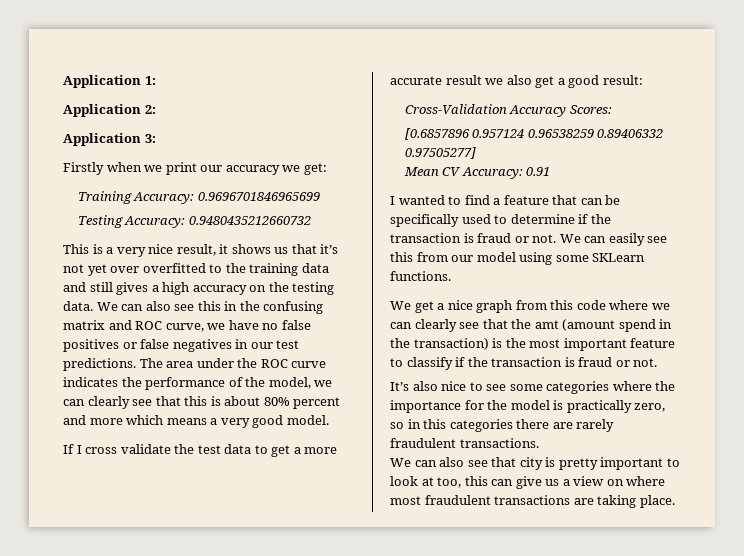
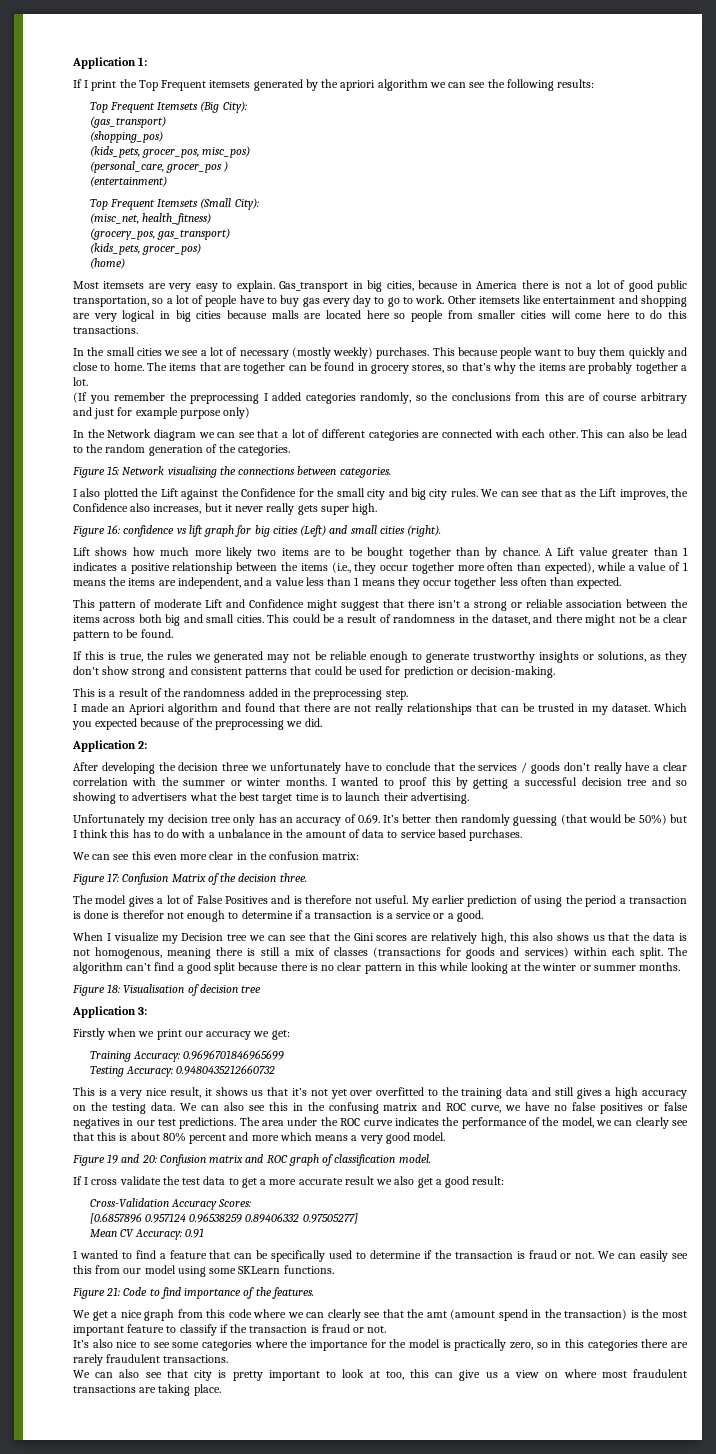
[63,104,156,117] Application 2: -> [73,79,595,91] [89,101,247,113] [89,116,166,128] [89,131,163,143] [89,146,251,158] [89,161,229,173] [89,176,167,187] [89,198,259,210] [89,213,211,225] [89,228,230,240] [89,243,201,255] [89,258,125,269] [73,280,687,292] [73,295,687,307] [73,310,687,322] [73,326,138,334] [73,347,687,359] [73,362,688,374] [73,377,88,386] [73,392,687,404] [73,407,251,419] [73,429,687,441] [73,444,291,456] [72,466,391,478] [73,488,688,500] [73,503,378,515] [72,525,442,537] [73,547,688,559] [73,562,688,574] [73,577,622,589] [73,599,688,611] [73,614,688,626] [73,629,173,641] [73,651,687,663] [73,666,556,678] [73,688,408,700] [73,703,687,715] [72,718,322,730] [72,740,148,752] [73,762,687,774] [73,777,688,789] [73,792,469,804] [73,814,687,826] [73,829,523,841] [73,851,360,860] [72,873,307,885] [73,895,688,907] [73,910,483,922] [73,932,687,944] [73,947,688,959] [73,962,681,974] [72,984,262,996] If I print the Top Frequent itemsets generated by the apriori algorithm we can see the following results: // Top Frequent Itemsets (Big City): // (gas_transport) // (shopping_pos) // (kids_pets, grocer_pos, misc_pos) // (personal_care, grocer_pos ) // (entertainment) // Top Frequent Itemsets (Small City): // (misc_net, health_fitness) // (grocery_pos, gas_transport) // (kids_pets, grocer_pos) // (home) // Most itemsets are very easy to explain. Gas_transport in big cities, because in America there is not a lot of good public transportation, so a lot of people have to buy gas every day to go to work. Other itemsets like entertainment and shopping are very logical in big cities because malls are located here so people from smaller cities will come here to do this transactions. // In the small cities we see a lot of necessary (mostly weekly) purchases. This because people want to buy them quickly and close to home. The items that are together can be found in grocery stores, so that’s why the items are probably together a lot. // (If you remember the preprocessing I added categories randomly, so the conclusions from this are of course arbitrary and just for example purpose only) // In the Network diagram we can see that a lot of different categories are connected with each other. This can also be lead to the random generation of the categories. // Figure 15: Network visualising the connections between categories. // I also plotted the Lift against the Confidence for the small city and big city rules. We can see that as the Lift improves, the Confidence also increases, but it never really gets super high. // Figure 16: confidence vs lift graph for big cities (Left) and small cities (right). // Lift shows how much more likely two items are to be bought together than by chance. A Lift value greater than 1 indicates a positive relationship between the items (i.e., they occur together more often than expected), while a value of 1 means the items are independent, and a value less than 1 means they occur together less often than expected. // This pattern of moderate Lift and Confidence might suggest that there isn't a strong or reliable association between the items across both big and small cities. This could be a result of randomness in the dataset, and there might not be a clear pattern to be found. // If this is true, the rules we generated may not be reliable enough to generate trustworthy insights or solutions, as they don't show strong and consistent patterns that could be used for prediction or decision-making. // This is a result of the randomness added in the preprocessing step. // I made an Apriori algorithm and found that there are not really relationships that can be trusted in my dataset. Which you expected because of the preprocessing we did. // Application 2: // After developing the decision three we unfortunately have to conclude that the services / goods don’t really have a clear correlation with the summer or winter months. I wanted to proof this by getting a successful decision tree and so showing to advertisers what the best target time is to launch their advertising. // Unfortunately my decision tree only has an accuracy of 0.69. It’s better then randomly guessing (that would be 50%) but I think this has to do with a unbalance in the amount of data to service based purchases. // We can see this even more clear in the confusion matrix: // Figure 17: Confusion Matrix of the decision three. // The model gives a lot of False Positives and is therefore not useful. My earlier prediction of using the period a transaction is done is therefor not enough to determine if a transaction is a service or a good. // When I visualize my Decision tree we can see that the Gini scores are relatively high, this also shows us that the data is not homogenous, meaning there is still a mix of classes (transactions for goods and services) within each split. The algorithm can’t find a good split because there is no clear pattern in this while looking at the winter or summer months. // Figure 18: Visualisation of decision tree
(329, 420) none -> [72,1154,431,1166] // Figure 19 and 20: Confusion matrix and ROC graph of classification model.
(451, 276) none -> [72,1287,314,1299] // Figure 21: Code to find importance of the features.

